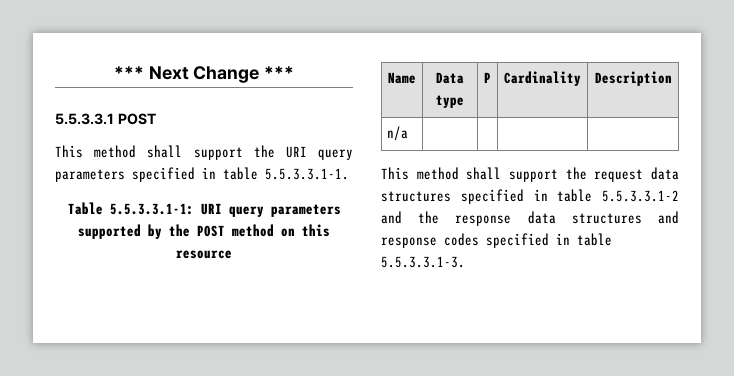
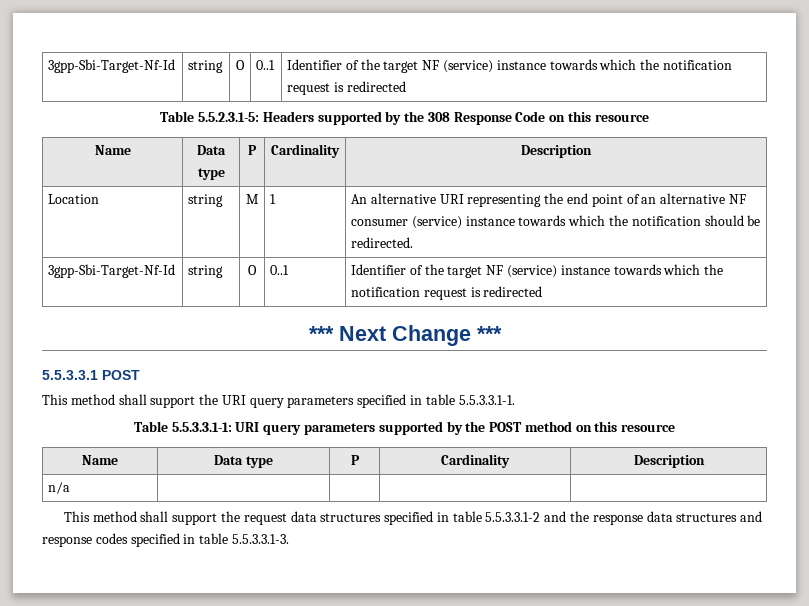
(113, 72) none -> [48,59,176,73] [188,60,224,73] [236,60,245,70] [256,60,276,70] [287,59,732,73] [287,81,406,95] [160,111,649,125] [94,145,131,155] [197,145,226,155] [197,168,225,180] [248,145,257,155] [271,144,340,158] [521,145,592,158] [48,194,100,204] [188,194,224,207] [246,194,259,204] [270,194,277,204] [351,193,746,207] [351,215,761,229] [351,237,414,248] [48,264,176,278] [188,265,224,278] [248,265,257,275] [270,265,290,275] [351,264,724,278] [351,286,543,300] 3gpp-Sbi-Target-Nf-Id | string | O | 0..1 | Identifier of the target NF (service) instance towards which the notification request is redirected // Table 5.5.2.3.1-5: Headers supported by the 308 Response Code on this resource // Name | Data type | P | Cardinality | Description // Location | string | M | 1 | An alternative URI representing the end point of an alternative NF consumer (service) instance towards which the notification should be redirected. // 3gpp-Sbi-Target-Nf-Id | string | O | 0..1 | Identifier of the target NF (service) instance towards which the notification request is redirected //

